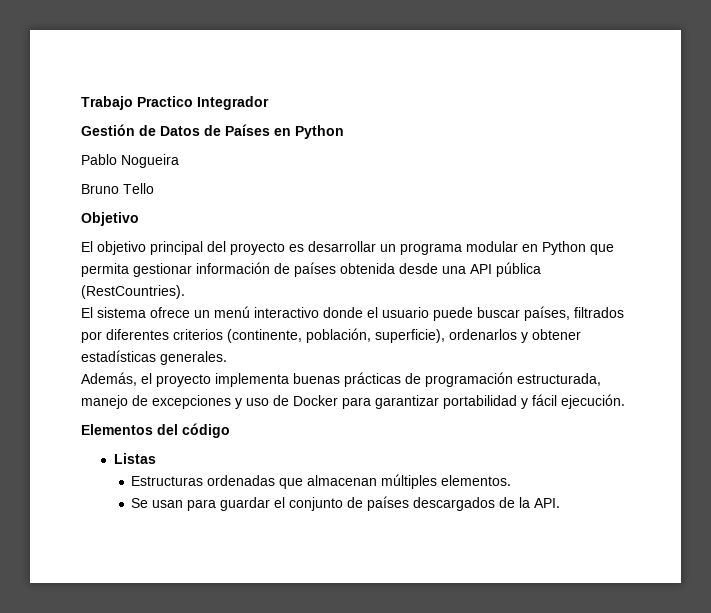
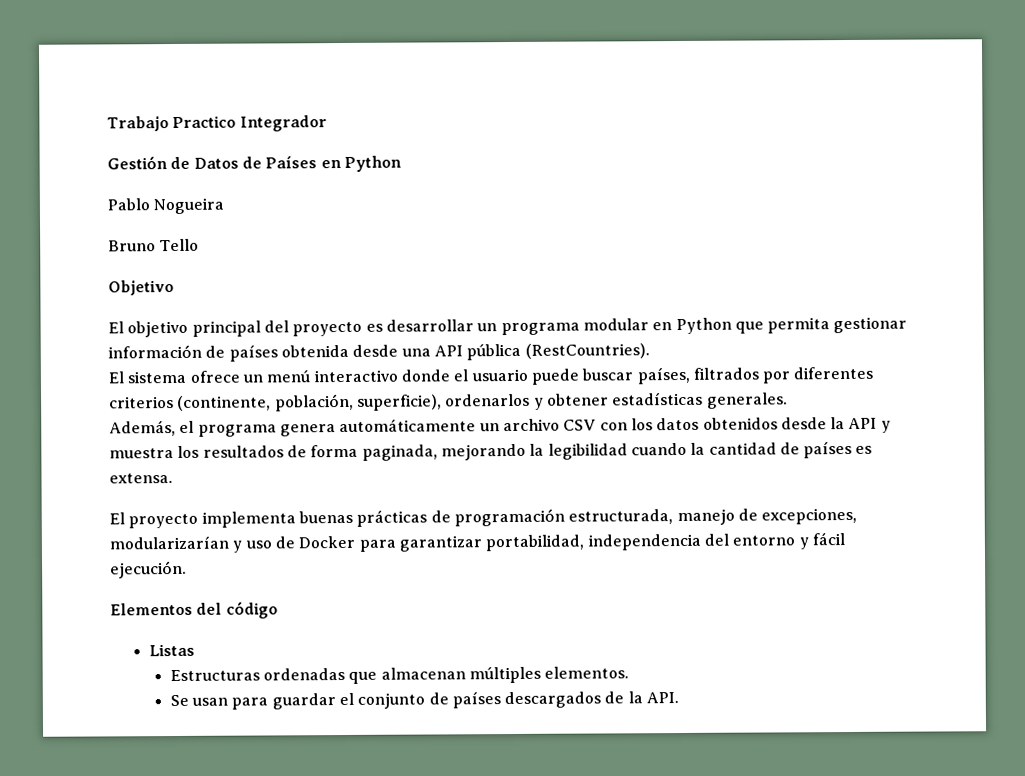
(152, 378) none -> [197,417,891,437] [109,440,873,461] [109,473,173,484] [109,512,125,525] programa genera automáticamente un archivo CSV con los datos obtenidos desde la API y muestra los resultados de forma paginada, mejorando la legibilidad cuando la cantidad de países es extensa. // El
[152,395,231,409] excepciones -> [761,507,858,525] [109,535,229,550] excepciones, modularizarían
[443,395,517,409] portabilidad -> [485,533,796,552] portabilidad, independencia del entorno

